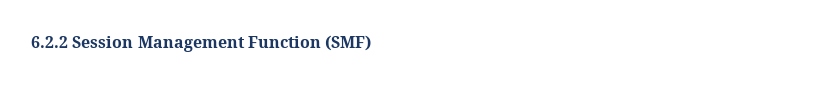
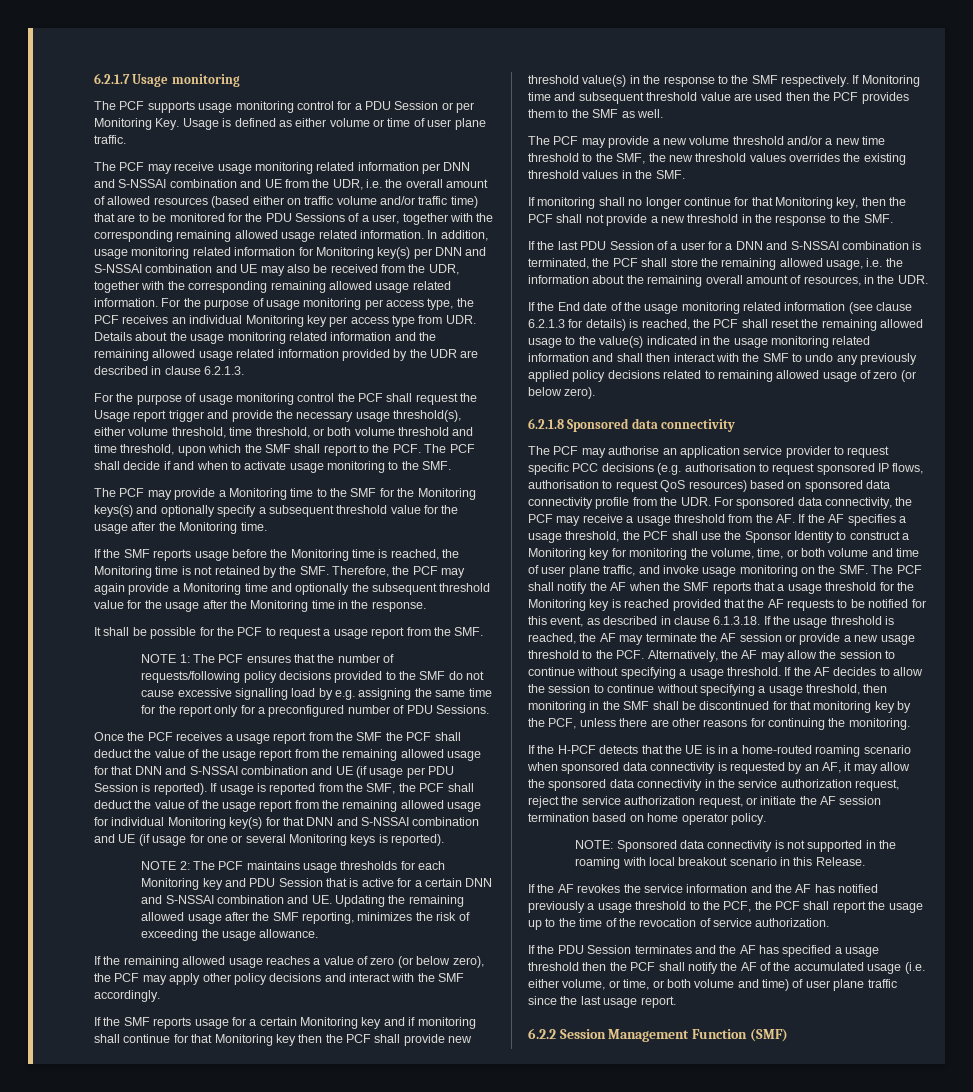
(31, 42) none -> [94,73,240,87] [94,101,475,113] [94,118,486,130] [94,135,126,144] [94,162,471,174] [94,179,489,190] [94,196,478,208] [94,213,494,225] [94,230,488,242] [94,247,487,259] [94,264,459,276] [94,281,451,293] [94,298,474,310] [94,315,476,327] [94,332,436,344] [94,349,479,361] [94,366,245,375] [94,393,478,405] [94,410,461,422] [94,427,474,438] [94,444,475,456] [94,461,452,473] [94,488,476,500] [94,505,459,517] [94,522,267,534] [94,549,460,561] [94,566,466,578] [94,583,491,595] [94,600,426,612] [94,627,484,639] [141,654,395,663] [141,671,485,683] [141,688,492,700] [141,705,489,717] [94,732,461,744] [94,749,482,761] [94,766,455,778] [94,783,474,795] [94,800,482,812] [94,817,480,829] [94,834,445,846] [141,861,446,873] [141,878,493,890] [141,895,464,907] [141,912,470,924] [141,929,319,941] [94,956,484,968] [94,973,465,985] [94,990,160,1002] [94,1017,476,1029] [94,1034,473,1046] [528,75,920,87] [528,92,909,104] [528,109,663,118] [528,136,886,148] [528,153,906,165] [528,170,685,179] [528,197,907,209] [528,214,893,226] [528,241,922,250] [528,258,903,270] [528,275,928,287] [528,302,913,314] [528,319,924,331] [528,336,871,348] [528,353,918,365] [528,370,916,382] [528,387,596,399] [528,418,736,432] [528,446,890,458] [528,463,924,475] [528,480,890,492] [528,497,913,509] [528,514,906,526] [528,531,910,543] [528,548,920,560] [528,565,922,577] [528,582,914,594] [528,599,926,611] [528,616,895,628] [528,633,915,645] [528,650,896,662] [528,667,924,679] [528,684,888,696] [528,701,912,713] [528,718,910,730] [528,745,911,757] [527,762,911,774] [528,779,899,791] [528,796,882,808] [528,813,766,825] [575,840,897,852] [575,857,865,869] [528,884,879,893] [528,901,923,913] [528,918,830,930] [528,945,880,957] [528,962,925,974] [528,979,897,991] [528,996,676,1008] 6.2.1.7 Usage monitoring // The PCF supports usage monitoring control for a PDU Session or per Monitoring Key. Usage is defined as either volume or time of user plane traffic. // The PCF may receive usage monitoring related information per DNN and S-NSSAI combination and UE from the UDR, i.e. the overall amount of allowed resources (based either on traffic volume and/or traffic time) that are to be monitored for the PDU Sessions of a user, together with the corresponding remaining allowed usage related information. In addition, usage monitoring related information for Monitoring key(s) per DNN and S-NSSAI combination and UE may also be received from the UDR, together with the corresponding remaining allowed usage related information. For the purpose of usage monitoring per access type, the PCF receives an individual Monitoring key per access type from UDR. Details about the usage monitoring related information and the remaining allowed usage related information provided by the UDR are described in clause 6.2.1.3. // For the purpose of usage monitoring control the PCF shall request the Usage report trigger and provide the necessary usage threshold(s), either volume threshold, time threshold, or both volume threshold and time threshold, upon which the SMF shall report to the PCF. The PCF shall decide if and when to activate usage monitoring to the SMF. // The PCF may provide a Monitoring time to the SMF for the Monitoring keys(s) and optionally specify a subsequent threshold value for the usage after the Monitoring time. // If the SMF reports usage before the Monitoring time is reached, the Monitoring time is not retained by the SMF. Therefore, the PCF may again provide a Monitoring time and optionally the subsequent threshold value for the usage after the Monitoring time in the response. // It shall be possible for the PCF to request a usage report from the SMF. // NOTE 1: The PCF ensures that the number of requests/following policy decisions provided to the SMF do not cause excessive signalling load by e.g. assigning the same time for the report only for a preconfigured number of PDU Sessions. // Once the PCF receives a usage report from the SMF the PCF shall deduct the value of the usage report from the remaining allowed usage for that DNN and S-NSSAI combination and UE (if usage per PDU Session is reported). If usage is reported from the SMF, the PCF shall deduct the value of the usage report from the remaining allowed usage for individual Monitoring key(s) for that DNN and S-NSSAI combination and UE (if usage for one or several Monitoring keys is reported). // NOTE 2: The PCF maintains usage thresholds for each Monitoring key and PDU Session that is active for a certain DNN and S-NSSAI combination and UE. Updating the remaining allowed usage after the SMF reporting, minimizes the risk of exceeding the usage allowance. // If the remaining allowed usage reaches a value of zero (or below zero), the PCF may apply other policy decisions and interact with the SMF accordingly. // If the SMF reports usage for a certain Monitoring key and if monitoring shall continue for that Monitoring key then the PCF shall provide new threshold value(s) in the response to the SMF respectively. If Monitoring time and subsequent threshold value are used then the PCF provides them to the SMF as well. // The PCF may provide a new volume threshold and/or a new time threshold to the SMF, the new threshold values overrides the existing threshold values in the SMF. // If monitoring shall no longer continue for that Monitoring key, then the PCF shall not provide a new threshold in the response to the SMF. // If the last PDU Session of a user for a DNN and S-NSSAI combination is terminated, the PCF shall store the remaining allowed usage, i.e. the information about the remaining overall amount of resources, in the UDR. // If the End date of the usage monitoring related information (see clause 6.2.1.3 for details) is reached, the PCF shall reset the remaining allowed usage to the value(s) indicated in the usage monitoring related information and shall then interact with the SMF to undo any previously applied policy decisions related to remaining allowed usage of zero (or below zero). // 6.2.1.8 Sponsored data connectivity // The PCF may authorise an application service provider to request specific PCC decisions (e.g. authorisation to request sponsored IP flows, authorisation to request QoS resources) based on sponsored data connectivity profile from the UDR. For sponsored data connectivity, the PCF may receive a usage threshold from the AF. If the AF specifies a usage threshold, the PCF shall use the Sponsor Identity to construct a Monitoring key for monitoring the volume, time, or both volume and time of user plane traffic, and invoke usage monitoring on the SMF. The PCF shall notify the AF when the SMF reports that a usage threshold for the Monitoring key is reached provided that the AF requests to be notified for this event, as described in clause 6.1.3.18. If the usage threshold is reached, the AF may terminate the AF session or provide a new usage threshold to the PCF. Alternatively, the AF may allow the session to continue without specifying a usage threshold. If the AF decides to allow the session to continue without specifying a usage threshold, then monitoring in the SMF shall be discontinued for that monitoring key by the PCF, unless there are other reasons for continuing the monitoring. // If the H-PCF detects that the UE is in a home-routed roaming scenario when sponsored data connectivity is requested by an AF, it may allow the sponsored data connectivity in the service authorization request, reject the service authorization request, or initiate the AF session termination based on home operator policy. // NOTE: Sponsored data connectivity is not supported in the roaming with local breakout scenario in this Release. // If the AF revokes the service information and the AF has notified previously a usage threshold to the PCF, the PCF shall report the usage up to the time of the revocation of service authorization. // If the PDU Session terminates and the AF has specified a usage threshold then the PCF shall notify the AF of the accumulated usage (i.e. either volume, or time, or both volume and time) of user plane traffic since the last usage report. //

